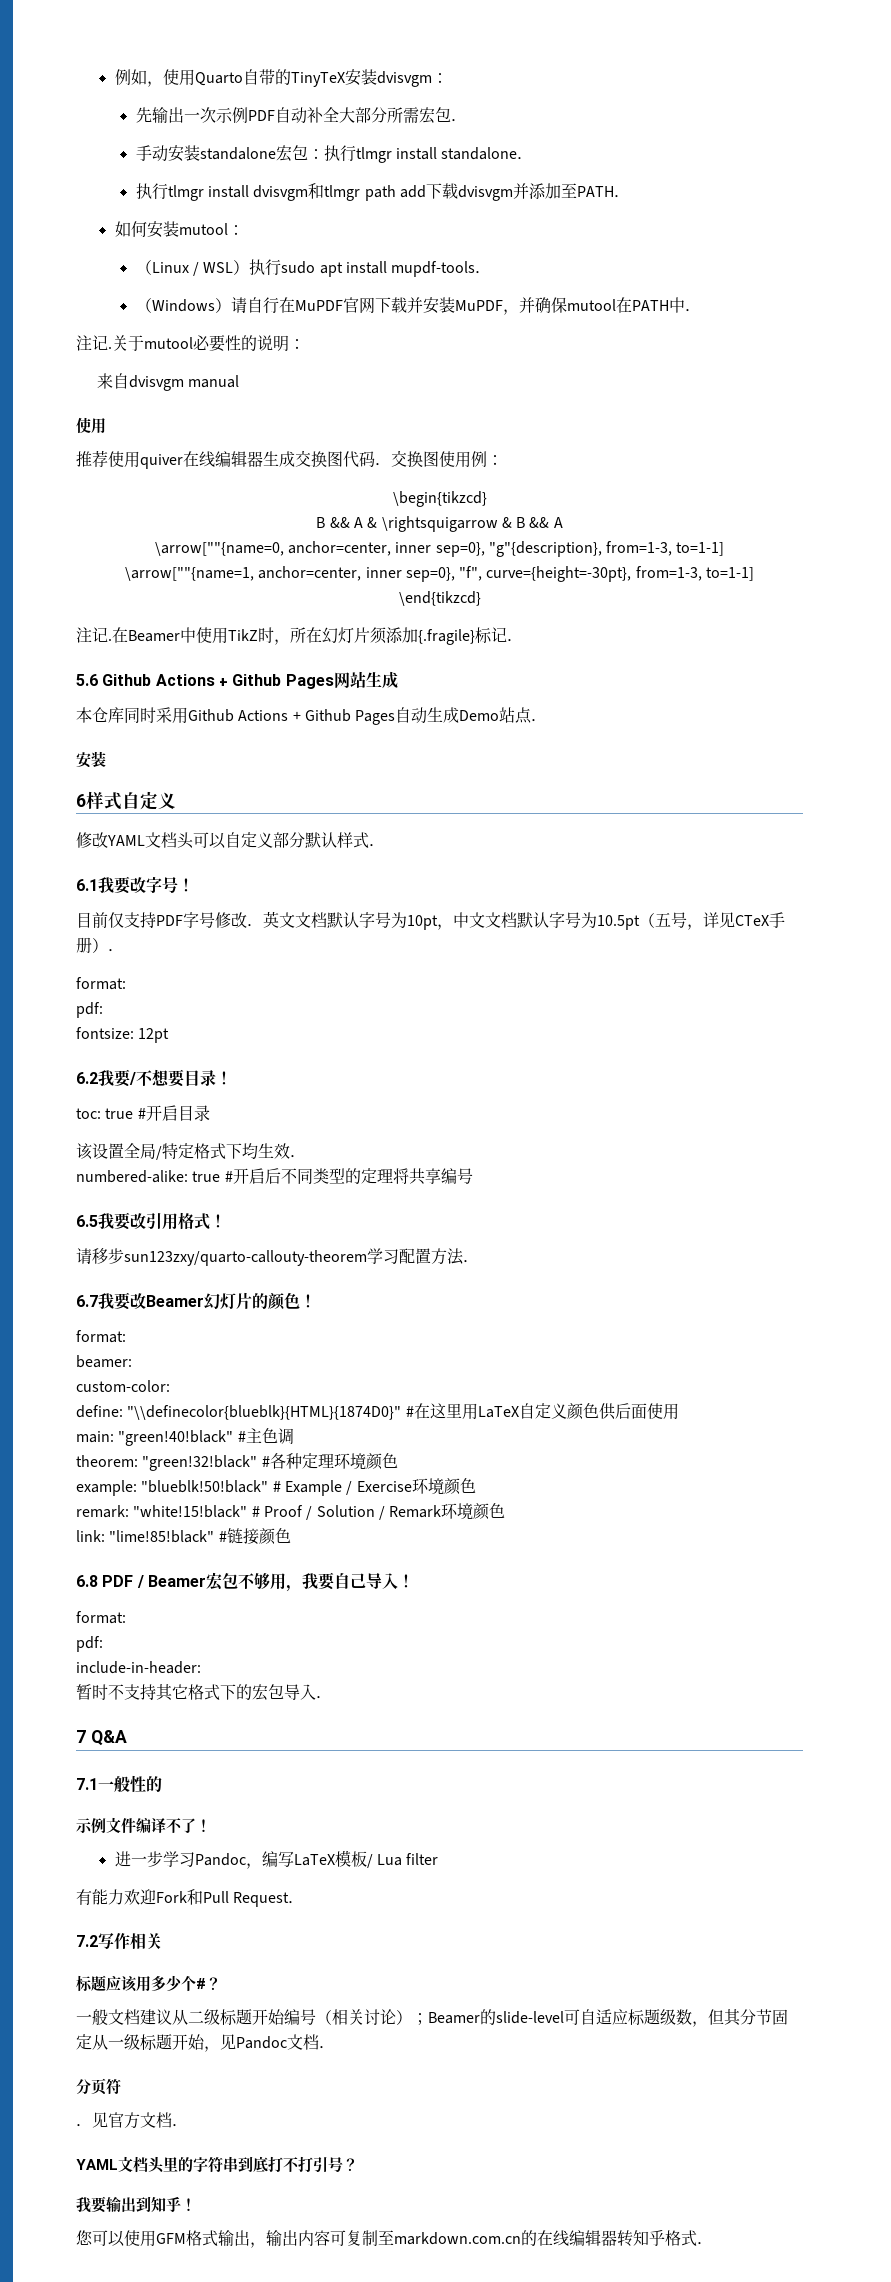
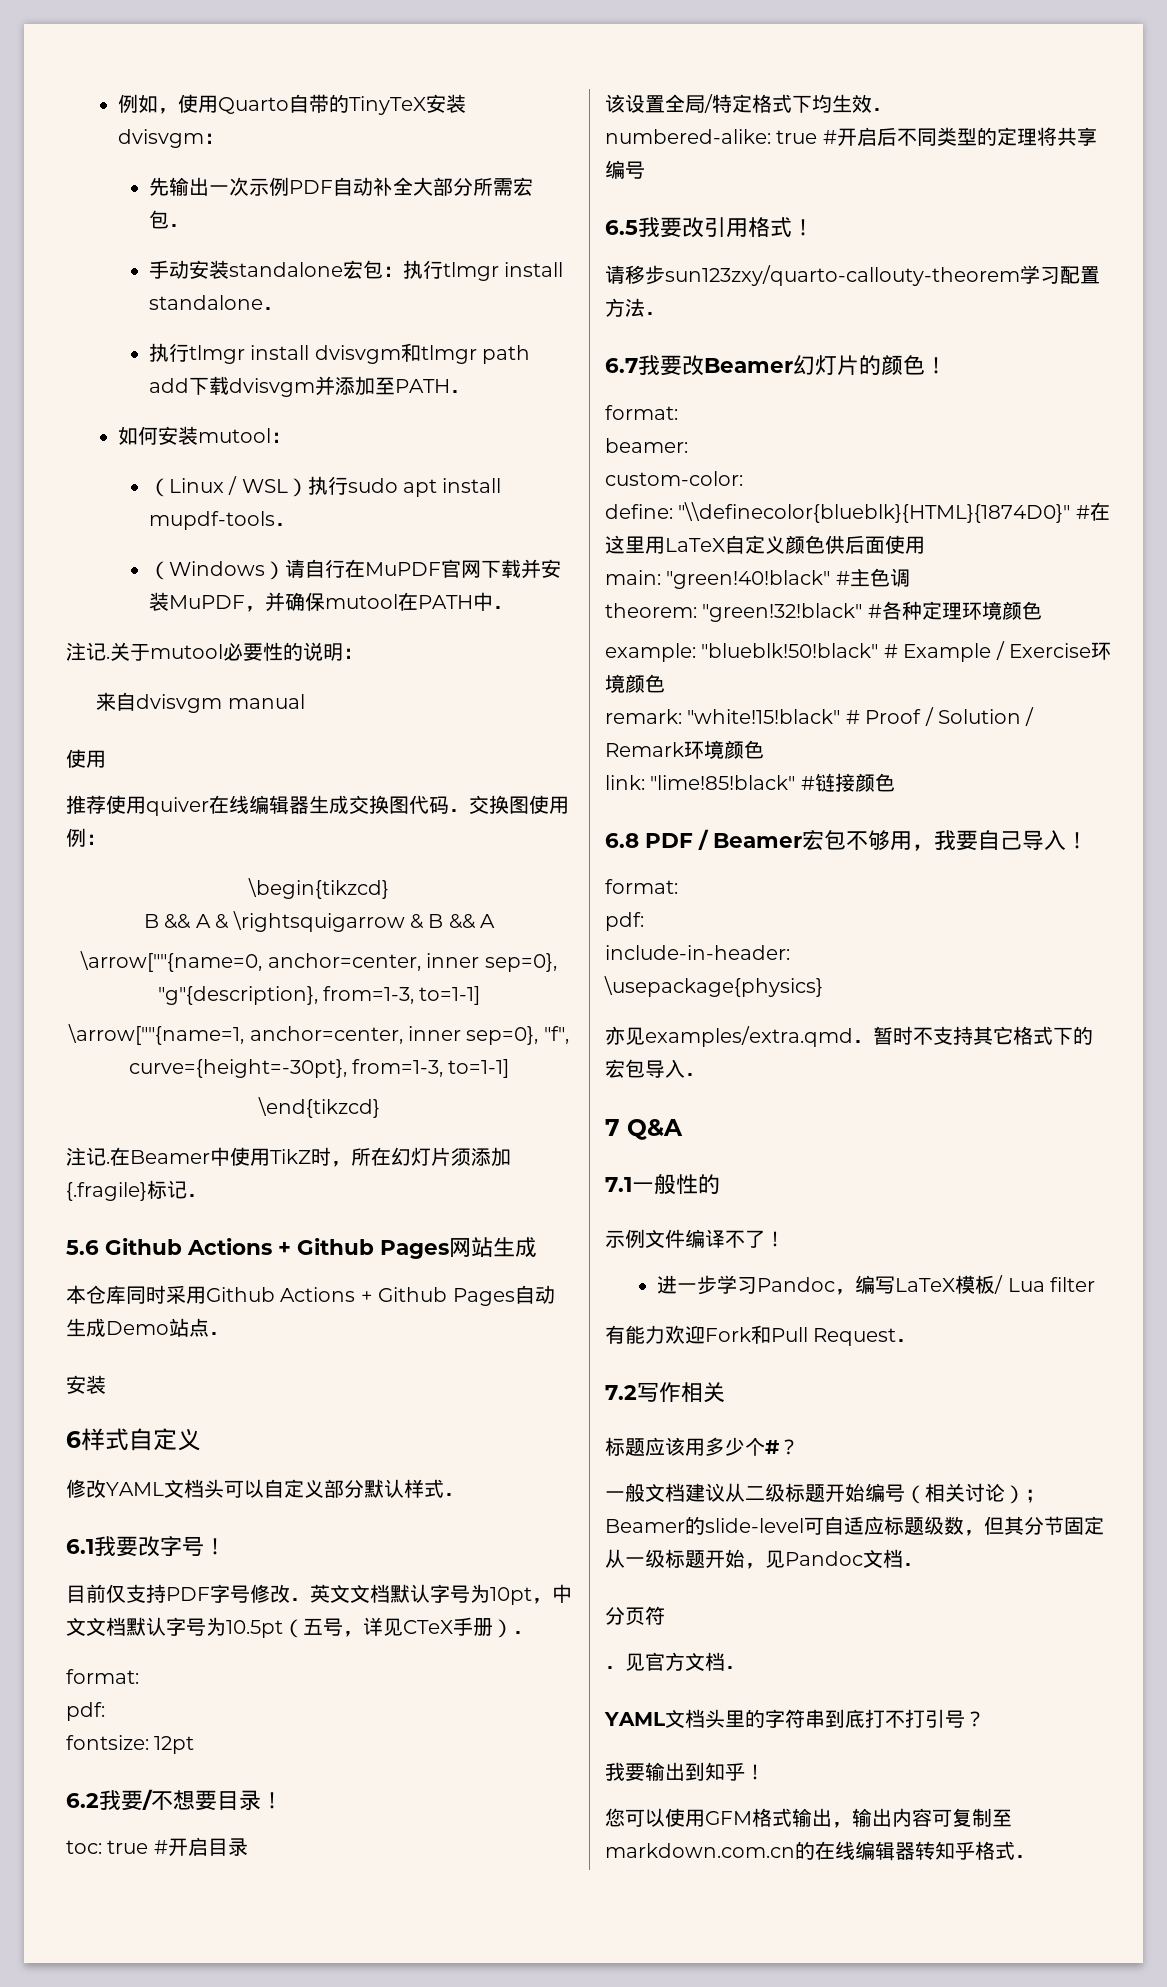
(201, 1667) none -> [604,976,823,997] [605,1026,873,1047] \usepackage{physics} // 亦见examples/extra.qmd．

